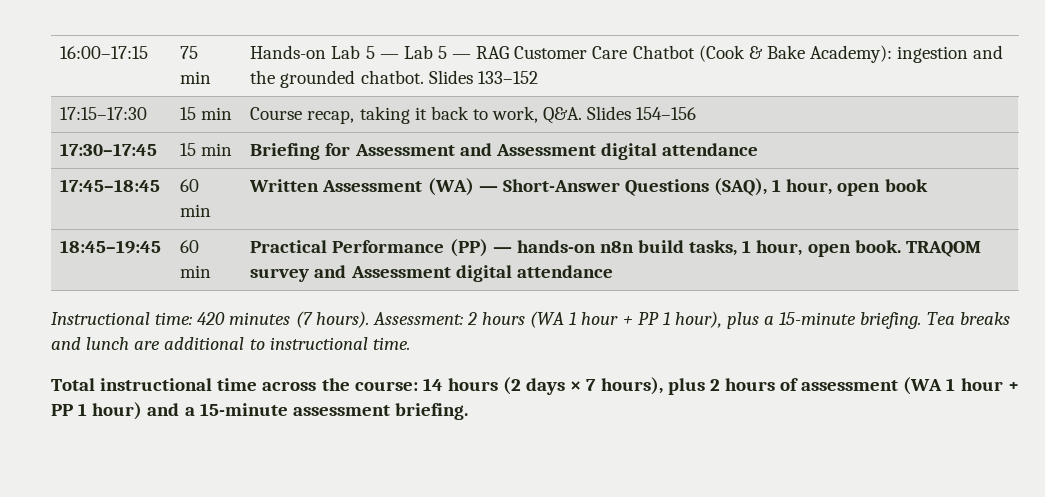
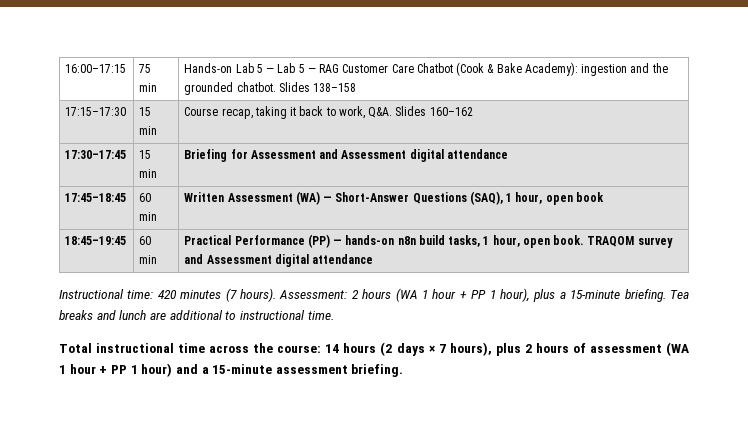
[477,71,538,84] 133–152 -> [313,83,357,92] 138–158
[636,107,697,120] 154–156 -> [429,107,473,116] 160–162

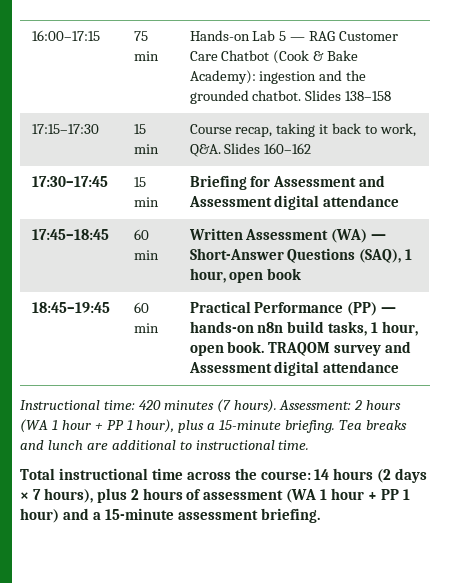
[277,63,316,73] Lab 5 — -> (306, 39) none

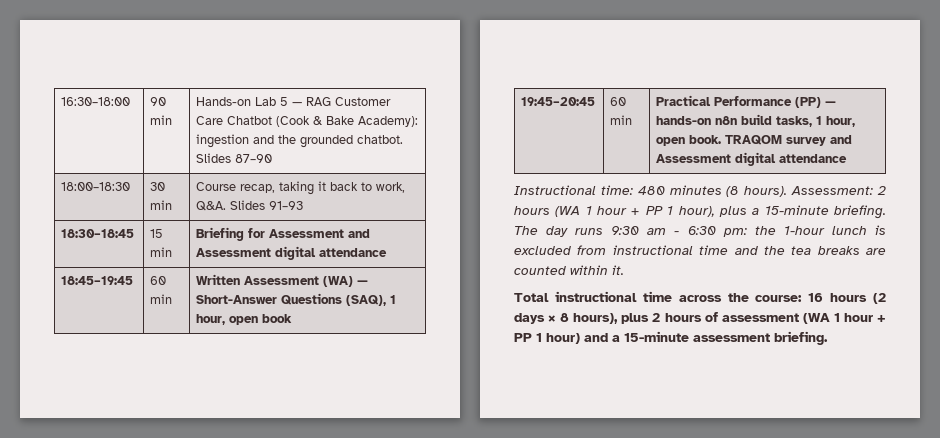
[31,30,100,41] [133,31,148,41] 16:00–17:15 | 75 -> [61,97,131,106] [150,97,167,106] 16:30–18:00 | 90
[345,91,392,101] [31,124,99,134] [133,124,146,134] 138–158 // 17:15–17:30 | 15 -> [235,154,273,163] [61,182,131,191] [150,182,166,191] 87–90 // 18:00–18:30 | 30
[264,143,312,154] [31,176,108,187] 160–162 // 17:30–17:45 -> [269,201,304,210] [61,229,135,238] 91–93 // 18:30–18:45
[31,229,109,240] 17:45–18:45 -> [61,276,134,285] 18:45–19:45
[31,302,110,313] 18:45–19:45 -> [521,97,596,106] 19:45–20:45
[138,399,231,413] 420 minutes (7 -> [637,185,740,197] 480 minutes (8
[339,420,407,430] [20,440,310,450] Tea breaks and lunch are additional to instructional time. -> [514,225,886,237] [514,245,886,255] [514,265,624,275] The day runs 9:30 am - 6:30 pm: the 1-hour lunch is excluded from instructional time and the tea breaks are counted within it.
[314,469,330,480] 14 -> [808,293,824,302] 16
[32,489,41,500] 7 -> [560,313,570,322] 8

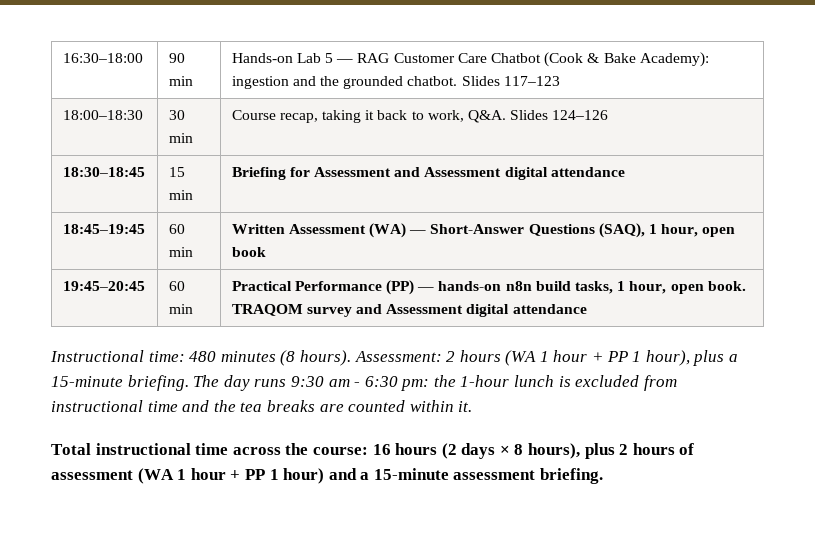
[235,154,273,163] 87–90 -> [503,76,560,86] 117–123
[269,201,304,210] 91–93 -> [552,110,609,120] 124–126

